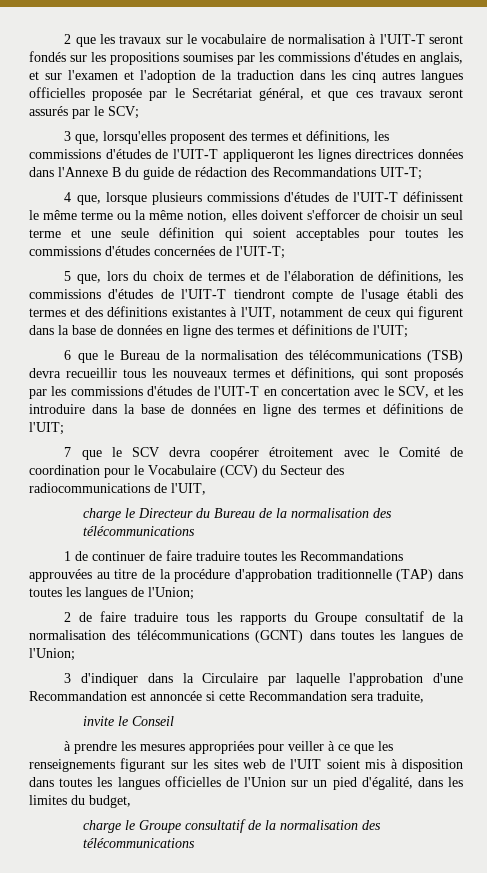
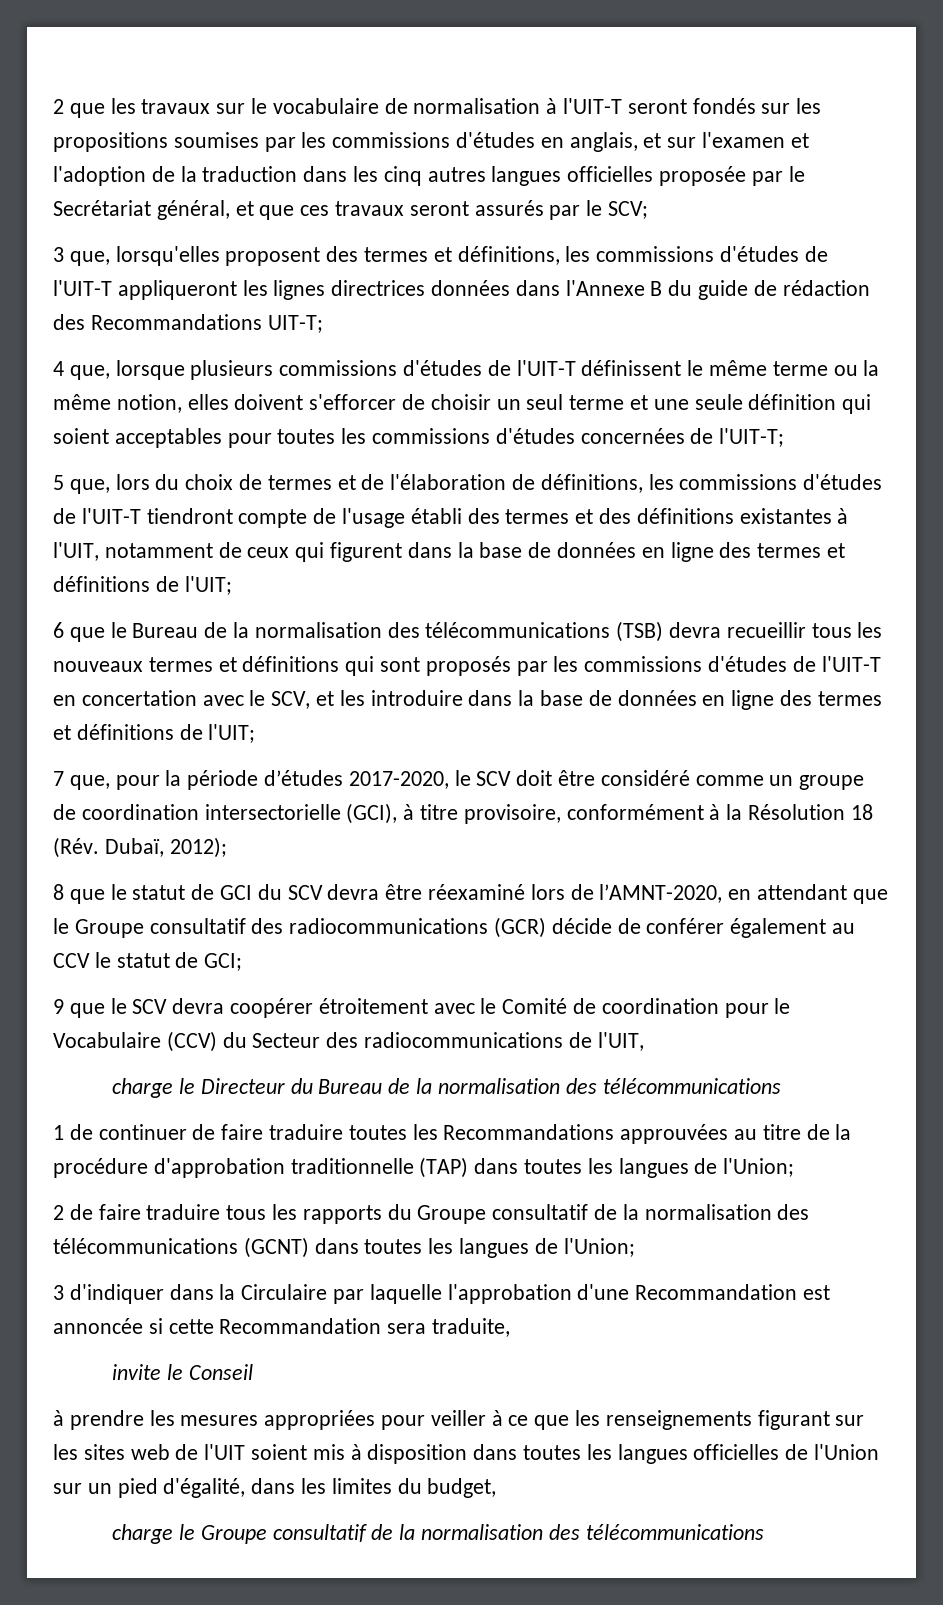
[291,367,356,380] définitions, -> [242,656,340,672] définitions
(72, 452) none -> [69,770,865,790] [53,803,873,824] [53,837,227,858] [53,884,888,904] [53,917,856,938] [53,952,243,971] [53,999,64,1014] que, pour la période d’études 2017-2020, le SCV doit être considéré comme un groupe de coordination intersectorielle (GCI), à titre provisoire, conformément à la Résolution 18 (Rév. Dubaï, 2012); // 8 que le statut de GCI du SCV devra être réexaminé lors de l’AMNT-2020, en attendant que le Groupe consultatif des radiocommunications (GCR) décide de conférer également au CCV le statut de GCI; // 9

